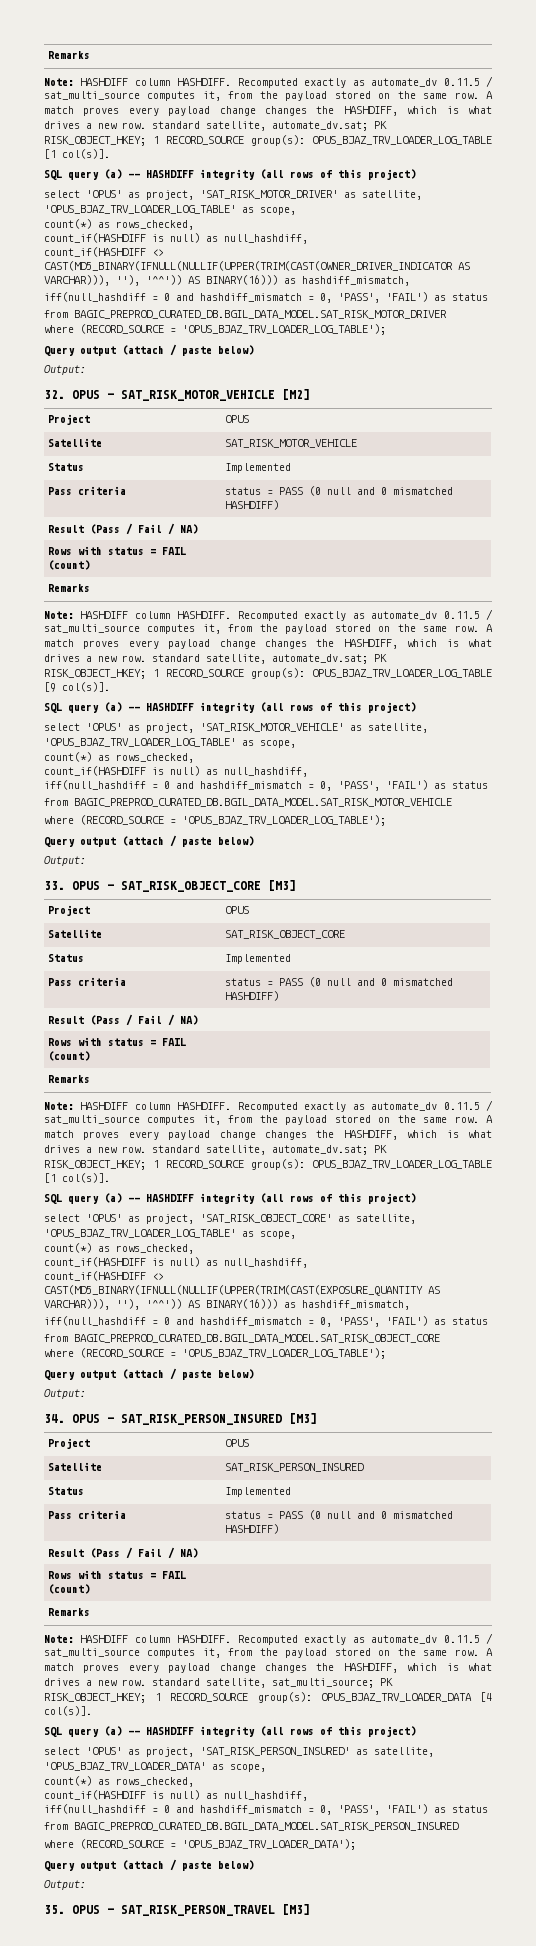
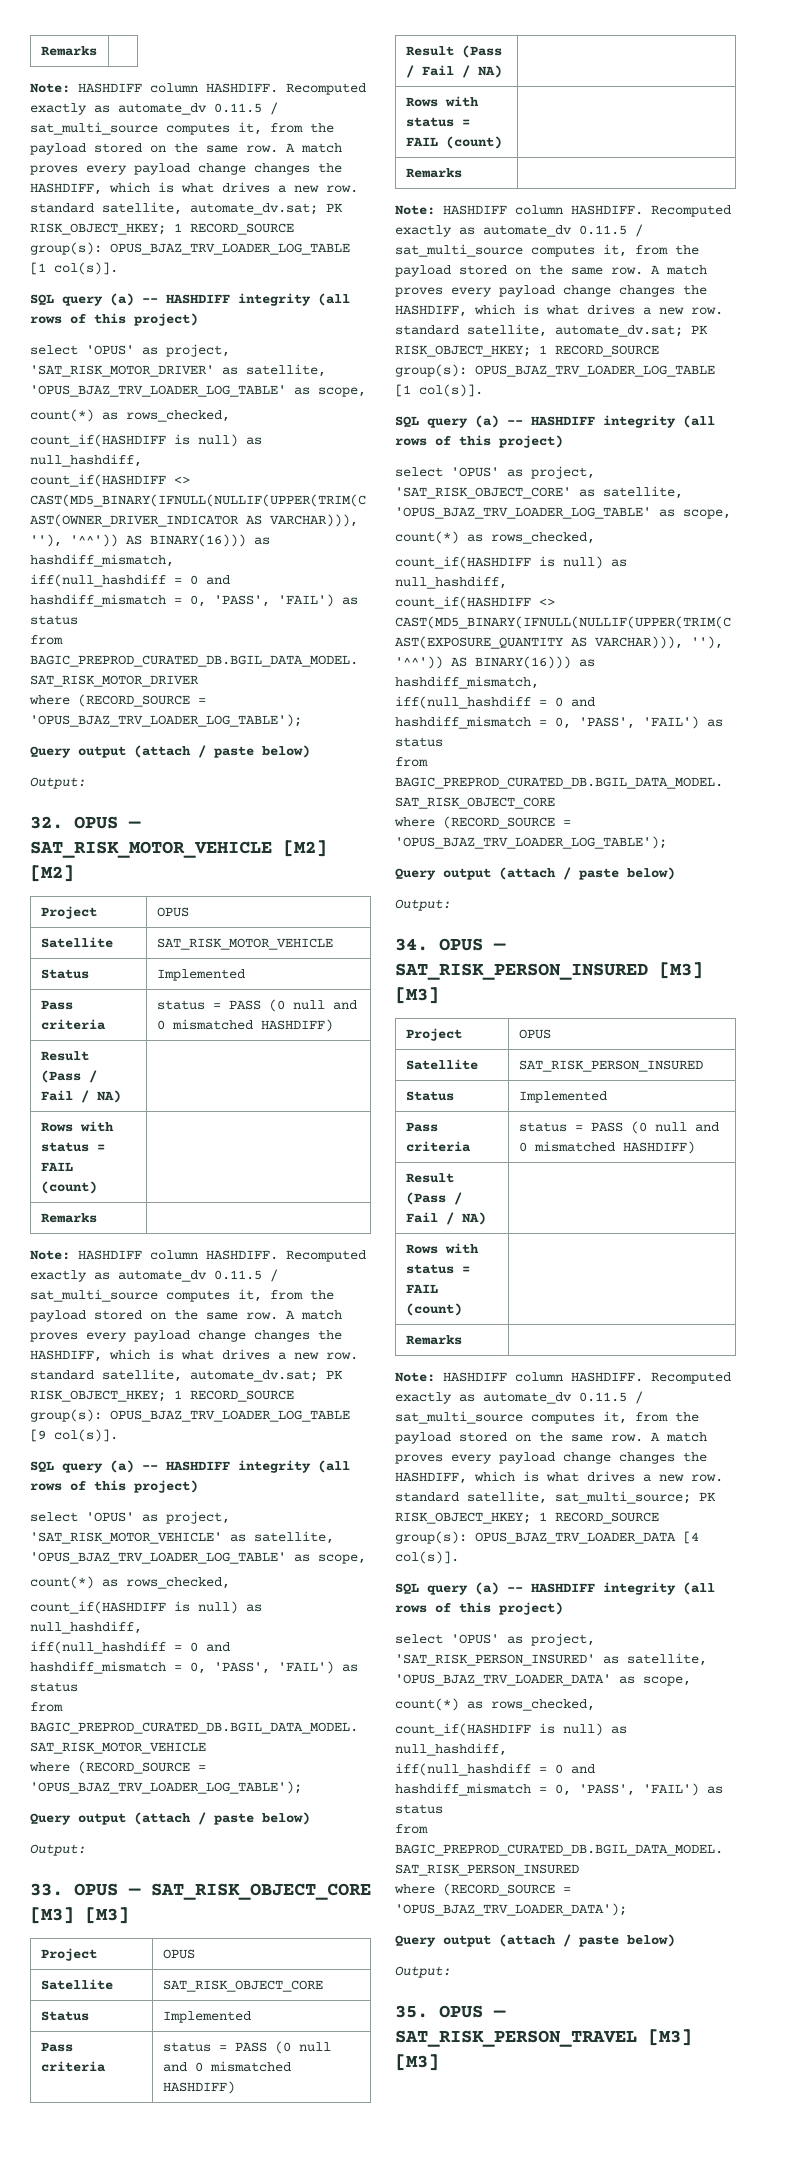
(310, 394) none -> [30,865,74,882] [M2]
(296, 885) none -> [85,1907,129,1924] [M3]
(317, 1418) none -> [395,987,439,1004] [M3]
(310, 1909) none -> [395,2054,439,2071] [M3]

